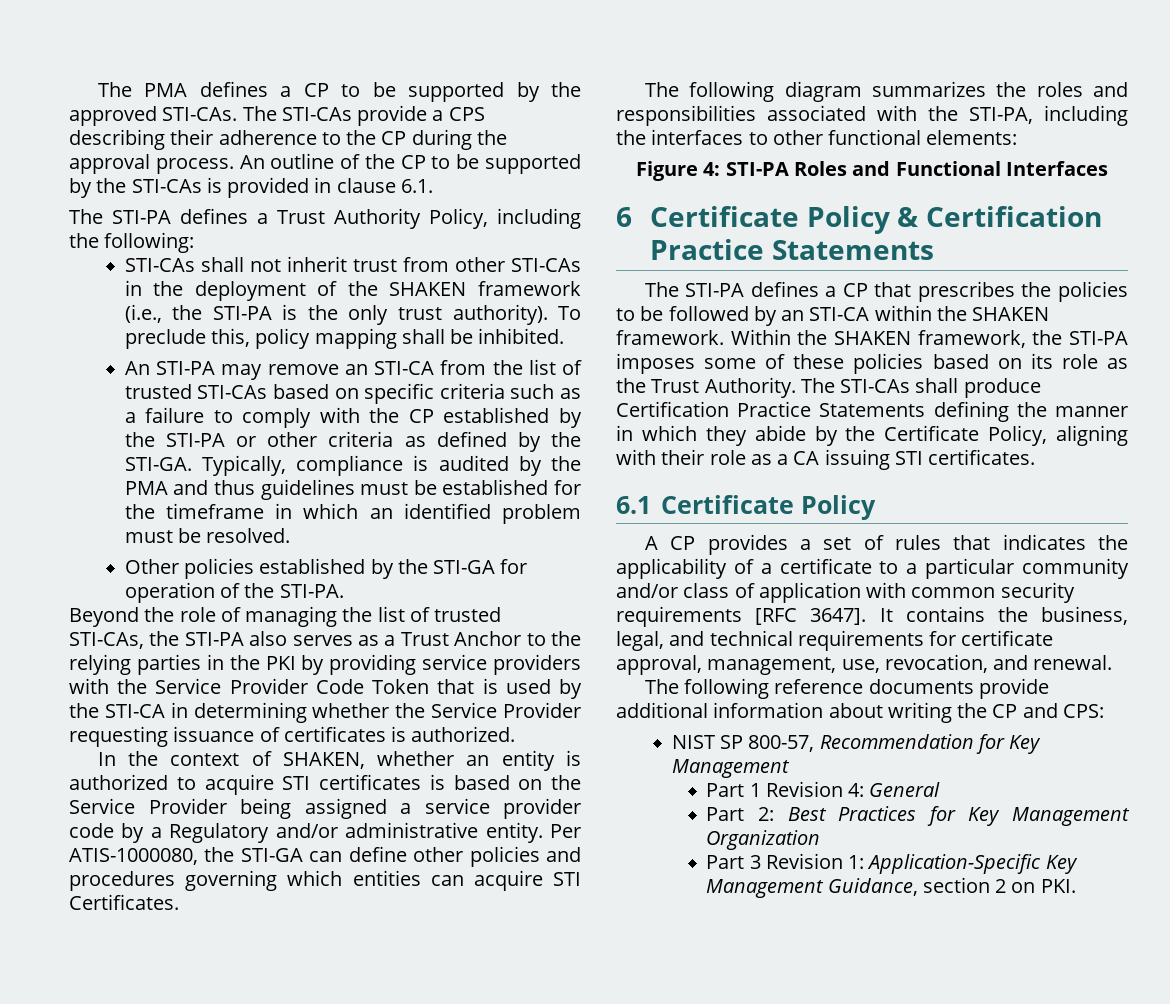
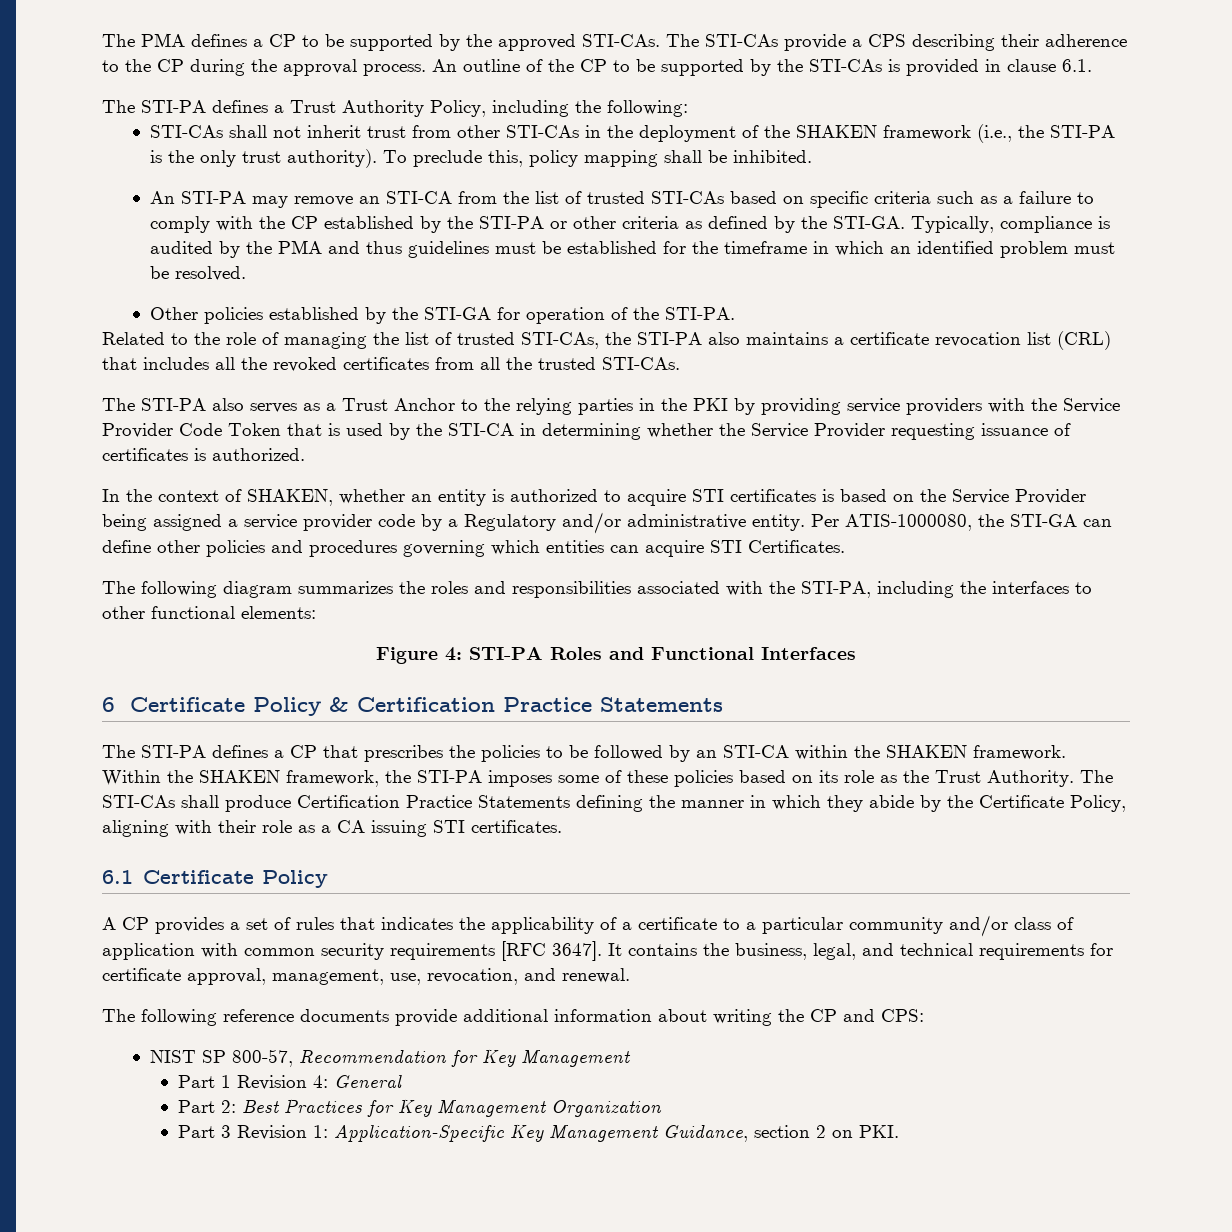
[69,607,139,627] Beyond -> [102,332,188,345] Related to
(288, 638) none -> [746,331,1111,350] [102,357,680,372] [102,398,244,411] maintains a certificate revocation list (CRL) that includes all the revoked certificates from all the trusted STI-CAs. // The STI-PA also

